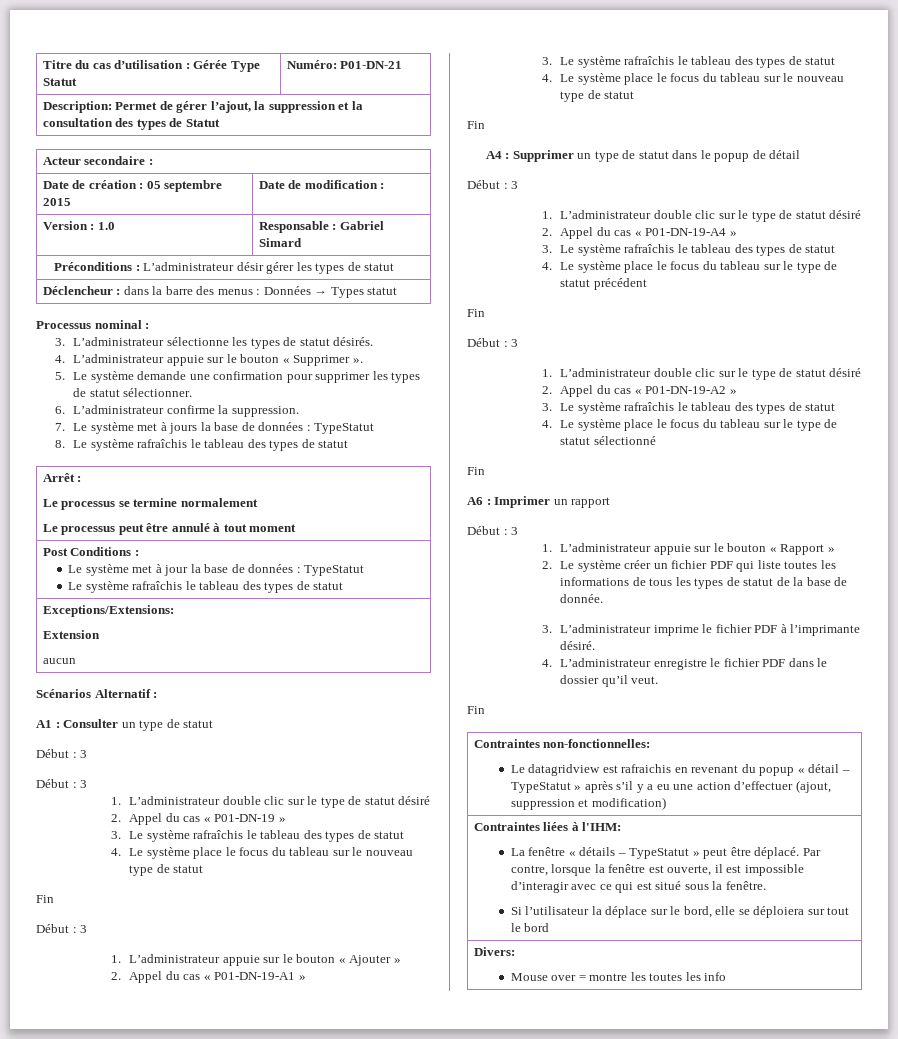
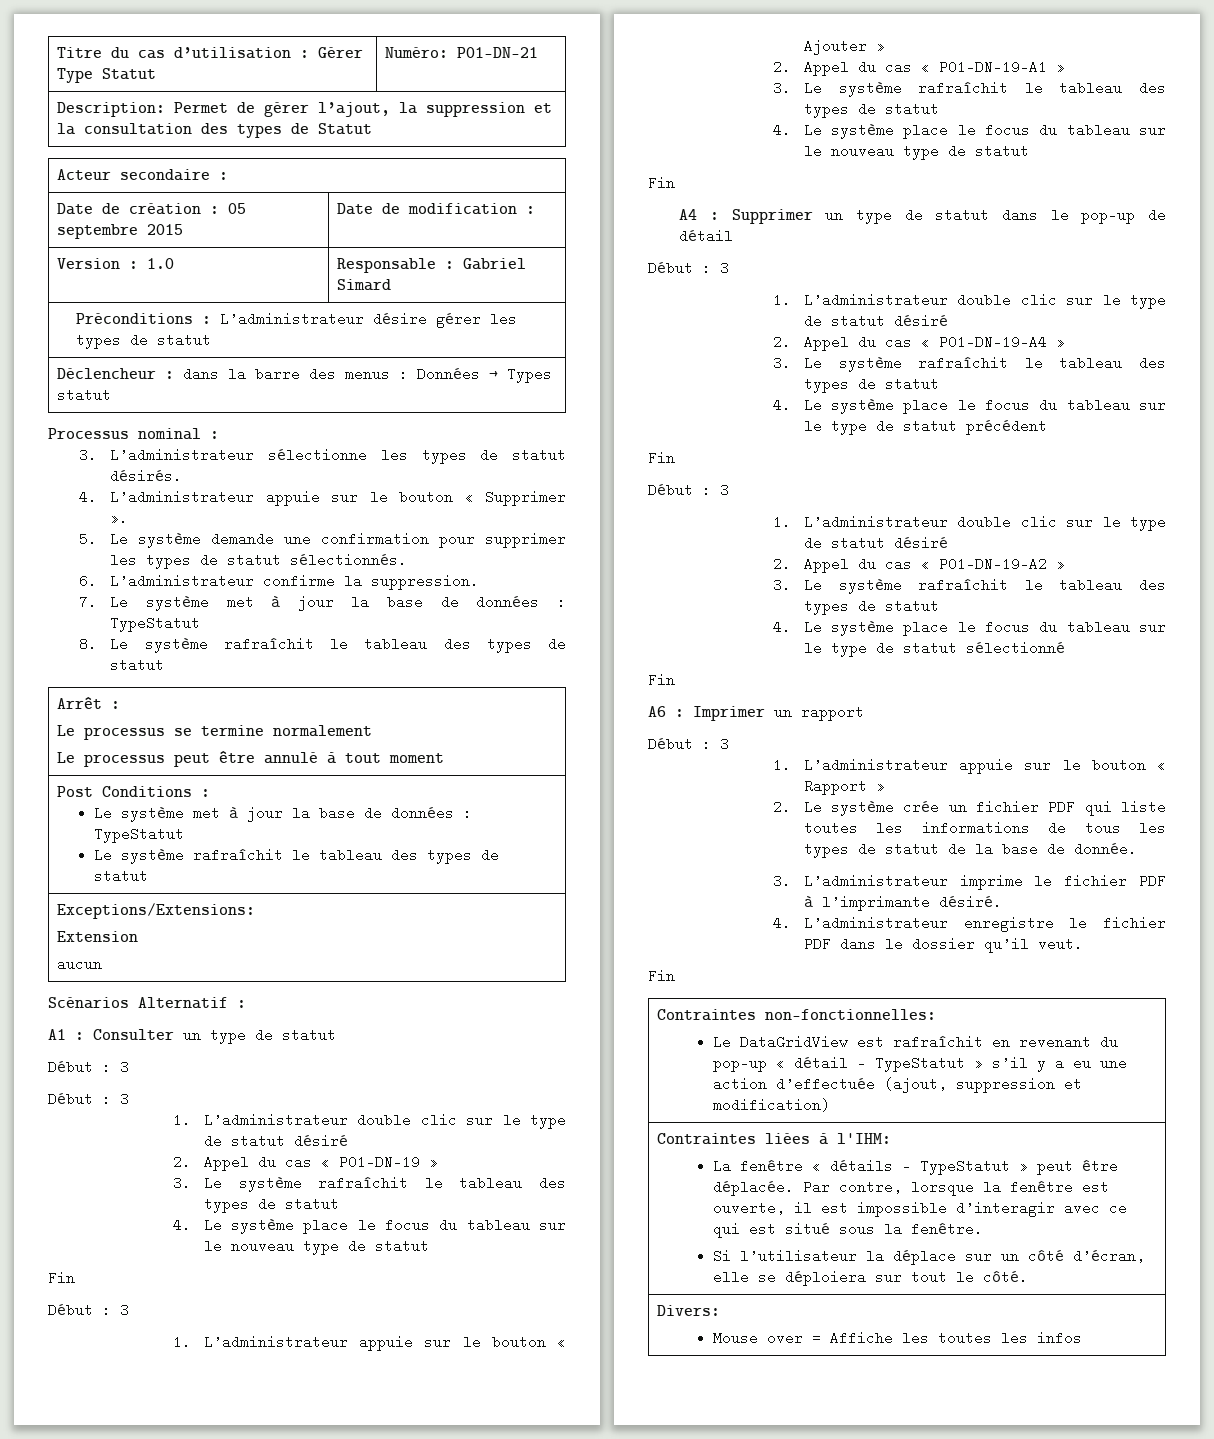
[193,60,228,69] Gérée -> [318,47,364,58] Gérer
[236,262,264,271] désir -> [372,312,427,326] désire
[123,388,193,397] sélectionner. -> [290,553,408,567] sélectionnés.
[169,423,198,434] jours -> [297,596,334,611] jour
[137,439,188,448] rafraîchis -> [223,637,314,651] rafraîchit
[132,581,183,590] rafraîchis -> [192,848,283,862] rafraîchit
[193,830,244,839] rafraîchis -> [318,1176,409,1190] rafraîchit
[624,56,675,65] rafraîchis -> [918,81,1009,95] rafraîchit
[714,153,750,162] popup -> [1081,208,1136,224] pop-up
[624,244,675,253] rafraîchis -> [918,356,1009,370] rafraîchit
[624,402,675,411] rafraîchis -> [918,578,1009,592] rafraîchit
[624,560,652,569] créer -> [903,800,940,814] crée
[528,764,672,776] datagridview est rafraichis -> [739,1035,983,1049] DataGridView est rafraîchit
[759,767,795,776] popup -> [712,1056,767,1072] pop-up
[584,781,613,793] après -> (983, 1064) none
[734,781,794,790] d’effectuer -> [775,1077,875,1091] d’effectuée
[754,847,800,859] déplacé. -> [712,1180,794,1196] déplacée.
[670,906,712,918] le bord, -> [1000,1249,1145,1263] un côté d’écran,
[524,923,550,932] bord -> [982,1270,1028,1284] côté.
[589,973,628,981] montre -> [829,1331,893,1345] Affiche
[704,972,727,981] info -> [1036,1331,1082,1345] infos

